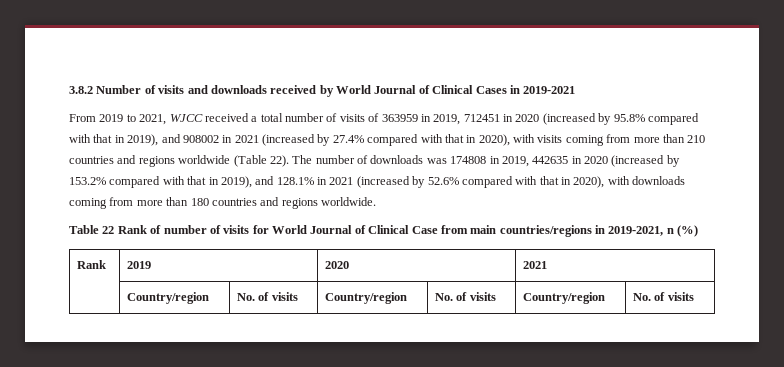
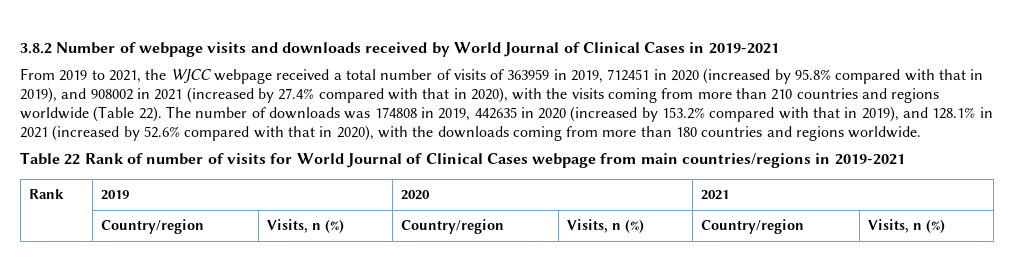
(156, 89) none -> [138,42,203,57] webpage
[169,114,203,122] WJCC -> [145,69,272,84] the WJCC webpage
(535, 138) none -> [546,88,568,99] the
(630, 180) none -> [412,126,434,137] the
[411,226,438,234] Case -> [486,153,597,168] Cases webpage
[608,225,699,237] 2019-2021, n (%) -> [834,154,905,165] 2019-2021
[236,292,298,301] [324,292,407,304] [434,292,496,301] [522,292,605,304] [632,292,694,301] No. of visits | Country/region | No. of visits | Country/region | No. of visits -> [267,219,345,233] [401,219,505,234] [567,219,645,233] [701,219,805,234] [868,219,946,233] Visits, n (%) | Country/region | Visits, n (%) | Country/region | Visits, n (%)

